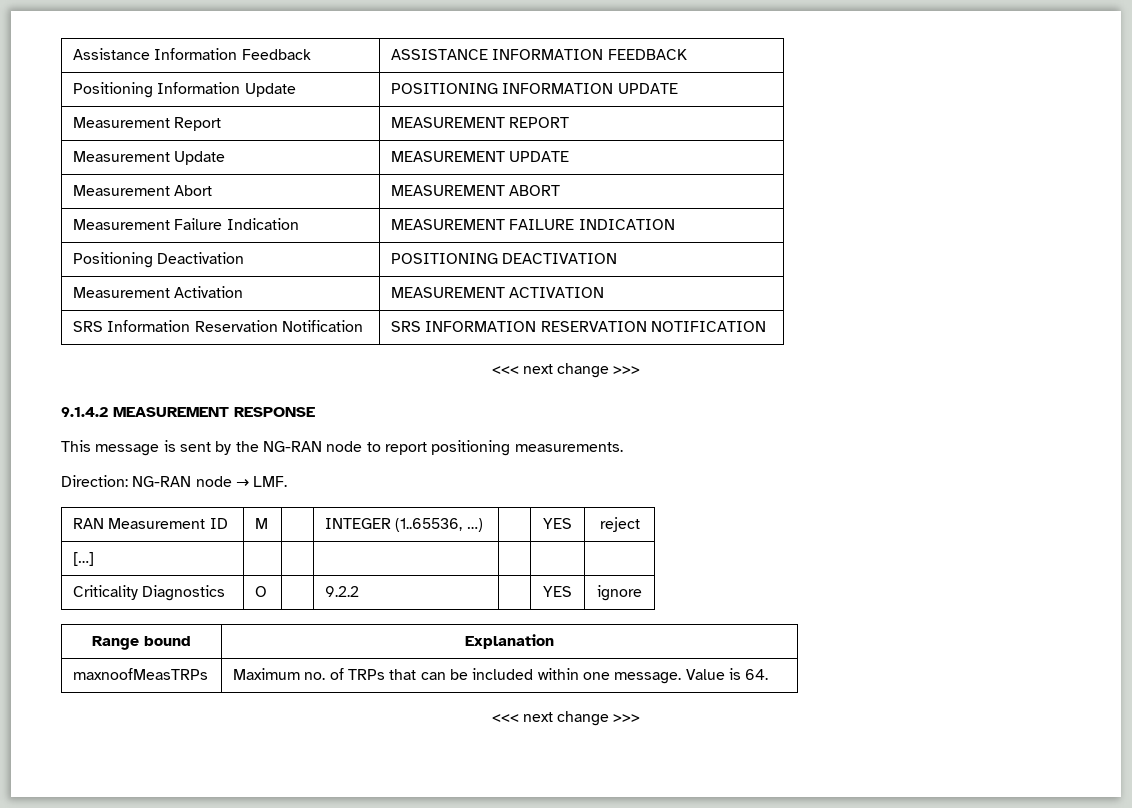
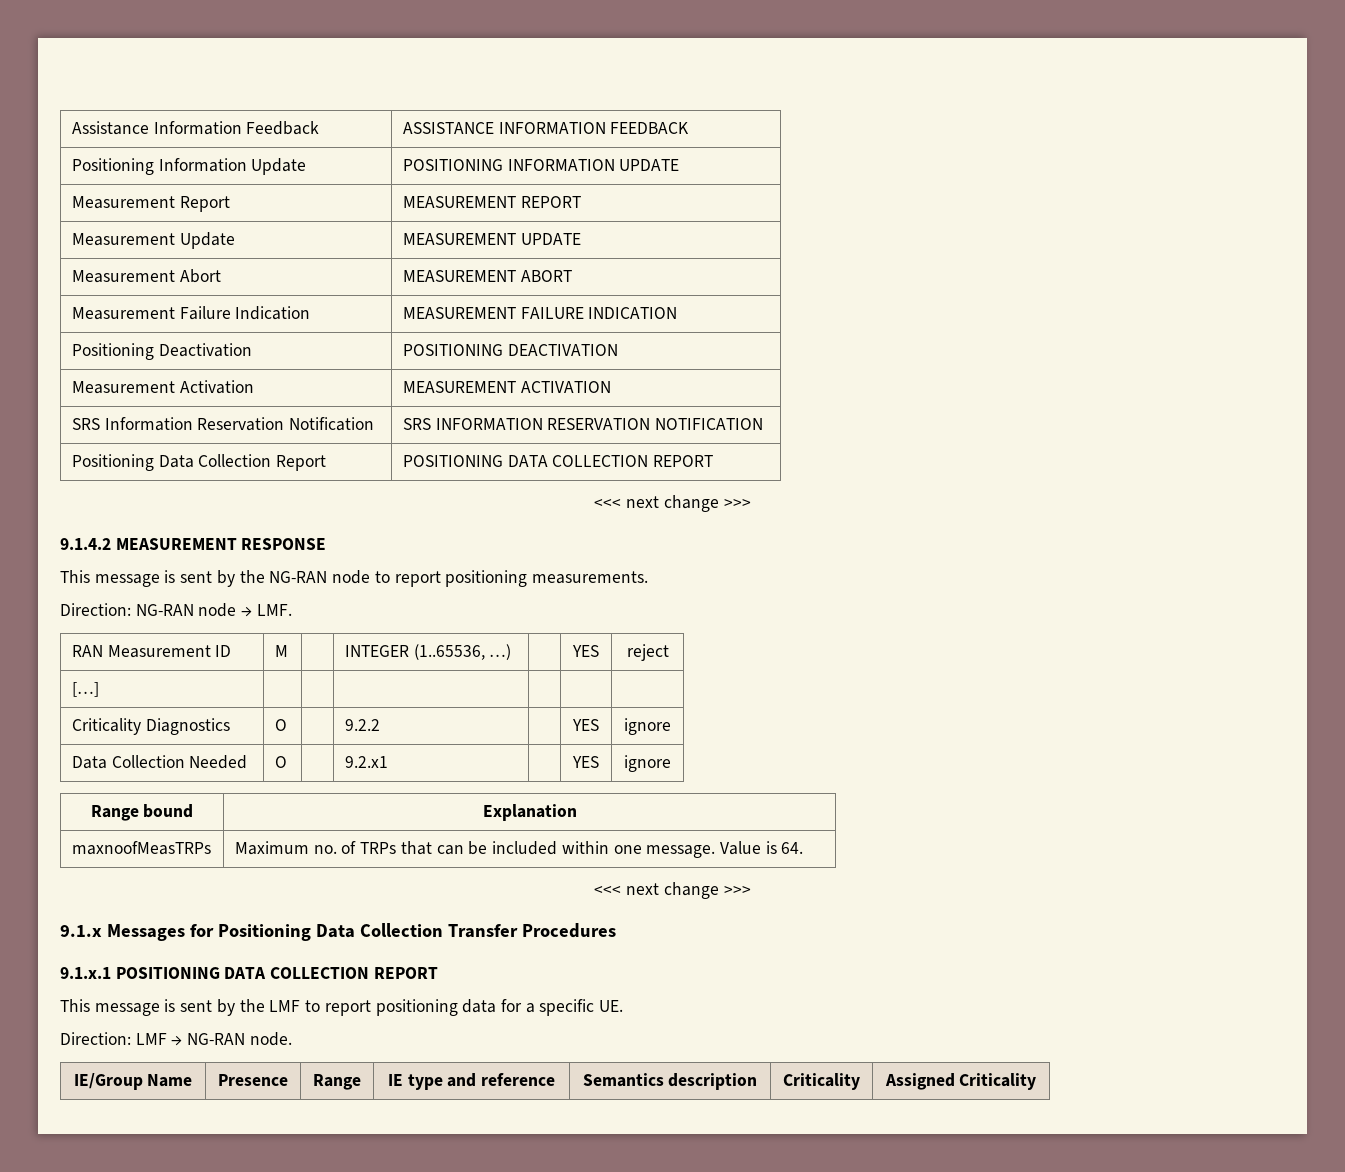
(766, 326) none -> [71,454,327,471] [402,455,714,467] // Positioning Data Collection Report | POSITIONING DATA COLLECTION REPORT
(642, 593) none -> [71,755,248,769] [274,756,287,768] [344,756,388,768] [572,756,599,768] [624,755,671,772] // Data Collection Needed | O | | 9.2.x1 | | YES | ignore
(641, 718) none -> [60,923,616,941] [60,967,438,979] [60,999,624,1016] [60,1032,292,1046] [73,1073,193,1090] [218,1074,288,1086] [313,1074,361,1090] [387,1073,556,1090] [582,1073,758,1090] [783,1073,860,1090] [884,1073,1037,1090] // 9.1.x Messages for Positioning Data Collection Transfer Procedures // 9.1.x.1 POSITIONING DATA COLLECTION REPORT // This message is sent by the LMF to report positioning data for a specific UE. // Direction: LMF → NG-RAN node. // IE/Group Name | Presence | Range | IE type and reference | Semantics description | Criticality | Assigned Criticality

